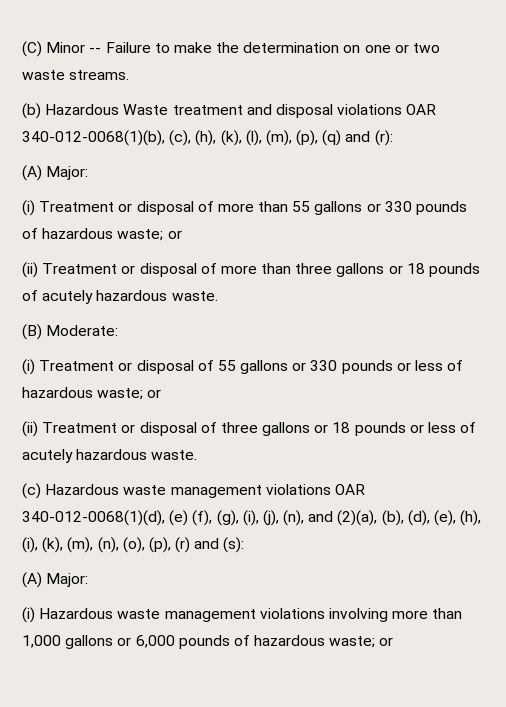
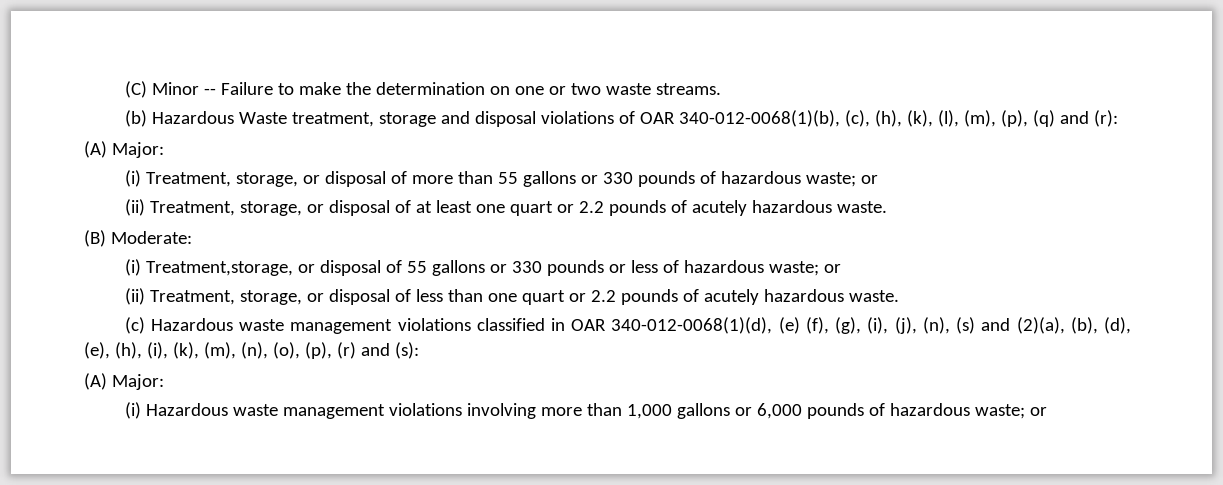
[172,105,243,115] treatment -> [291,112,436,127] treatment, storage
(403, 109) none -> [618,111,635,124] of
[39,201,115,212] Treatment -> [145,172,298,187] Treatment, storage,
[42,263,425,277] Treatment or disposal of more than three gallons or 18 -> [149,200,604,216] Treatment, storage, or disposal of at least one quart or 2.2
[39,360,115,371] Treatment -> [145,261,293,276] Treatment,storage,
[42,422,457,436] Treatment or disposal of three gallons or 18 pounds or less -> [149,289,678,305] Treatment, storage, or disposal of less than one quart or 2.2 pounds
(331, 489) none -> [476,318,566,331] classified in
(305, 518) none -> [956,317,976,334] (s)

